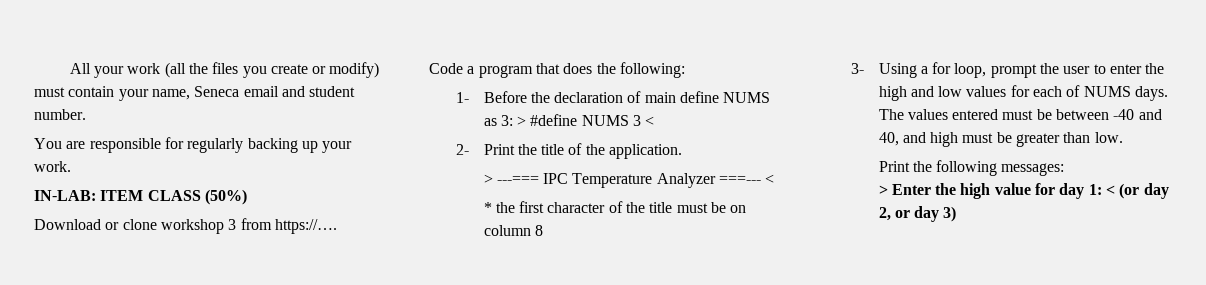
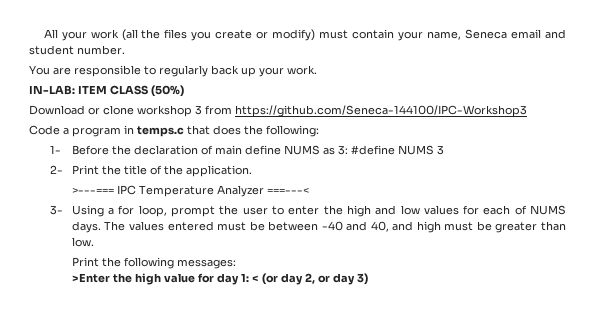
[164,137,298,153] for regularly backing -> [144,65,239,77] to regularly back
[274,219,337,234] https://…. -> [235,105,527,117] https://github.com/Seneca-144100/IPC-Workshop3
(533, 71) none -> [124,125,184,137] in temps.c
[517,116,527,126] > -> (348, 150) none
[645,116,655,126] < -> (444, 150) none
[483,174,539,184] > ---=== -> [71,188,114,194] >---===
[719,174,775,184] [483,201,747,213] [483,225,543,236] ===--- < // * the first character of the title must be on column 8 -> [266,188,309,194] ===---<
[878,184,931,195] > Enter -> [71,273,110,283] >Enter

